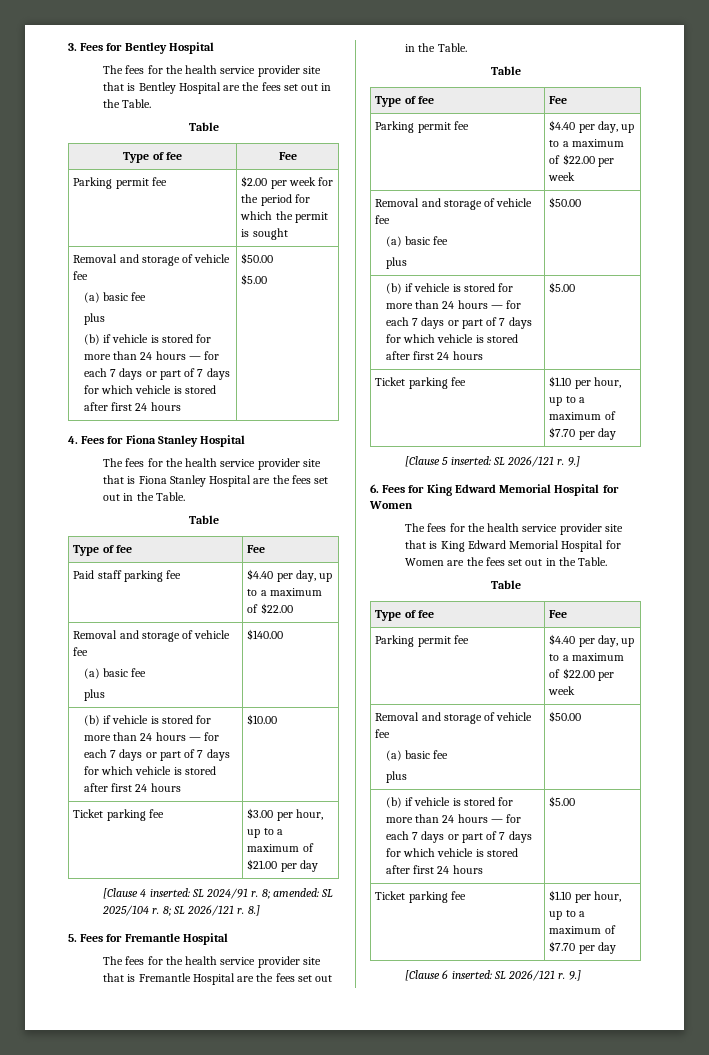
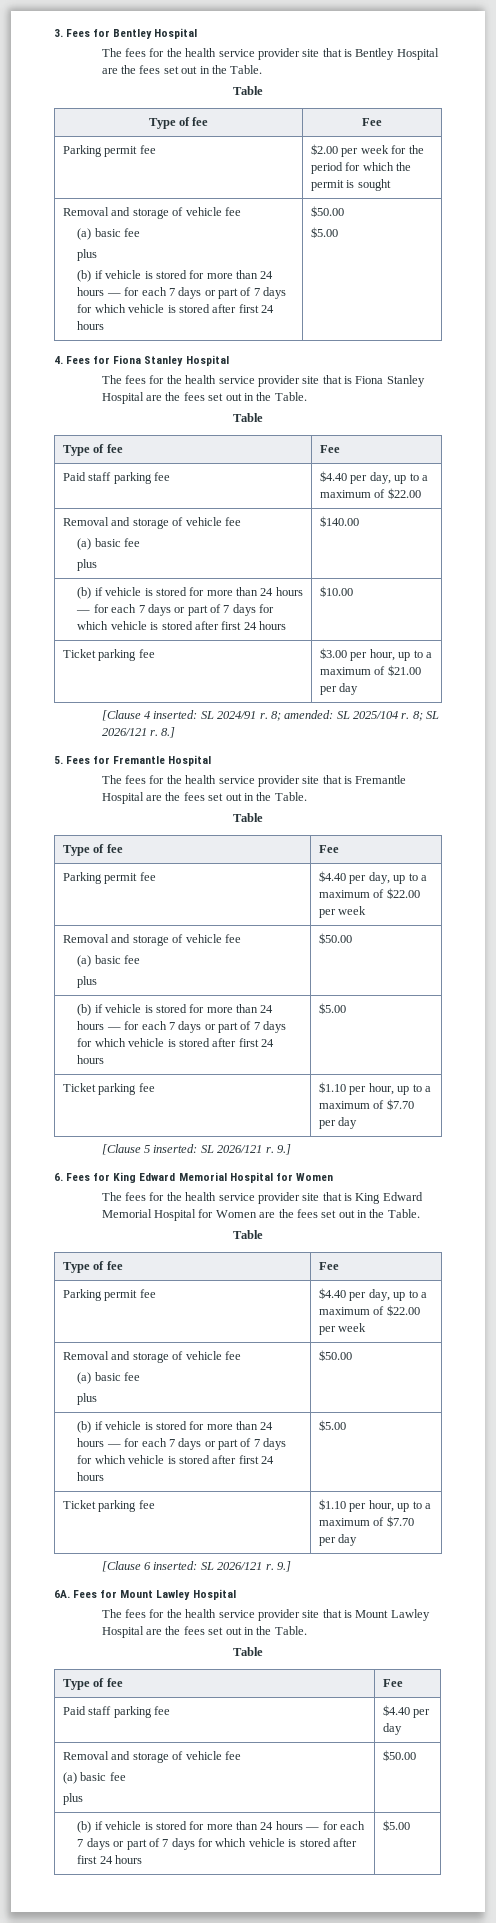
(581, 975) none -> [54,1589,236,1600] [101,1609,430,1621] [101,1626,307,1638] [233,1647,263,1656] [63,1678,123,1690] [383,1679,404,1687] [63,1706,171,1718] [383,1705,431,1718] [383,1723,403,1735] [63,1751,241,1763] [63,1772,126,1784] [63,1793,84,1805] [383,1750,417,1761] [77,1821,365,1833] [77,1838,357,1850] [77,1855,143,1864] [383,1820,411,1831] // 6A. Fees for Mount Lawley Hospital // The fees for the health service provider site that is Mount Lawley Hospital are the fees set out in the Table. // Table // Type of fee | Fee // Paid staff parking fee | $4.40 per day // Removal and storage of vehicle fee // (a) basic fee // plus | $50.00 // (b) if vehicle is stored for more than 24 hours — for each 7 days or part of 7 days for which vehicle is stored after first 24 hours | $5.00

